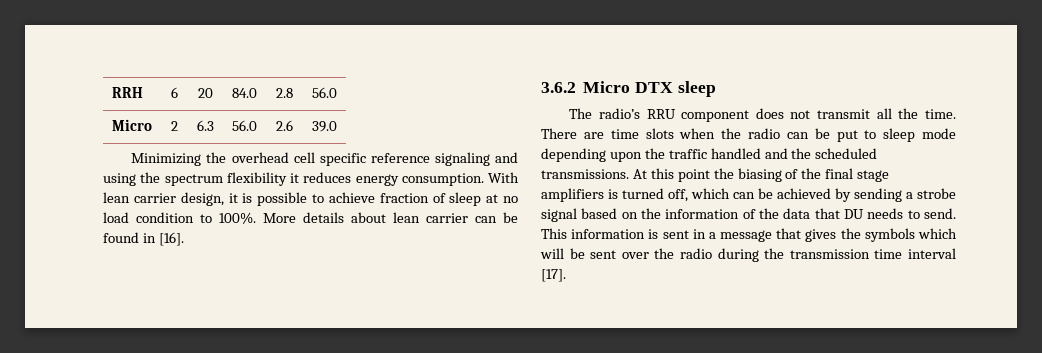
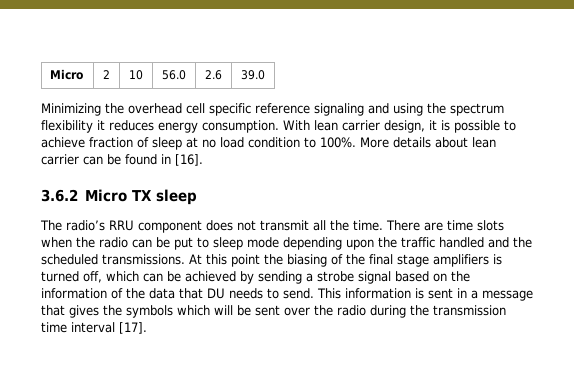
[111,87,143,98] [171,87,178,98] [197,88,213,98] [232,88,257,98] [276,88,293,98] [311,87,337,98] RRH | 6 | 20 | 84.0 | 2.8 | 56.0 // -> (50, 74) none
[196,120,214,131] 6.3 -> [129,70,143,80] 10
[634,82,673,93] DTX -> [131,190,152,201] TX

